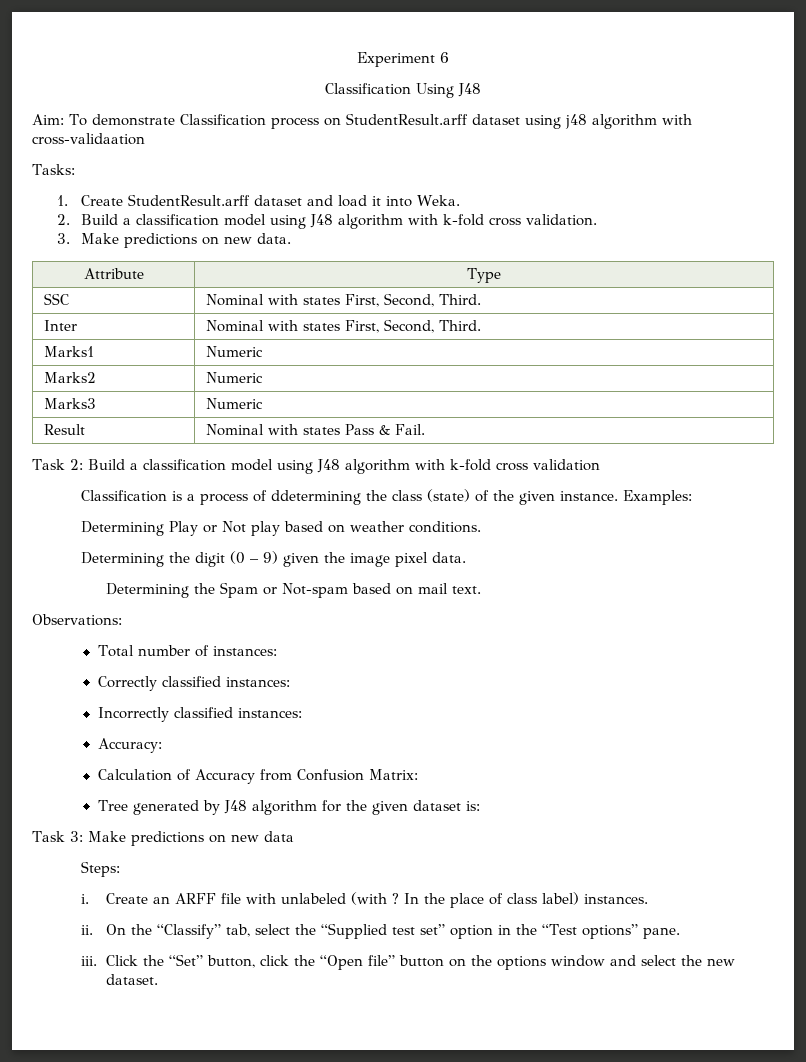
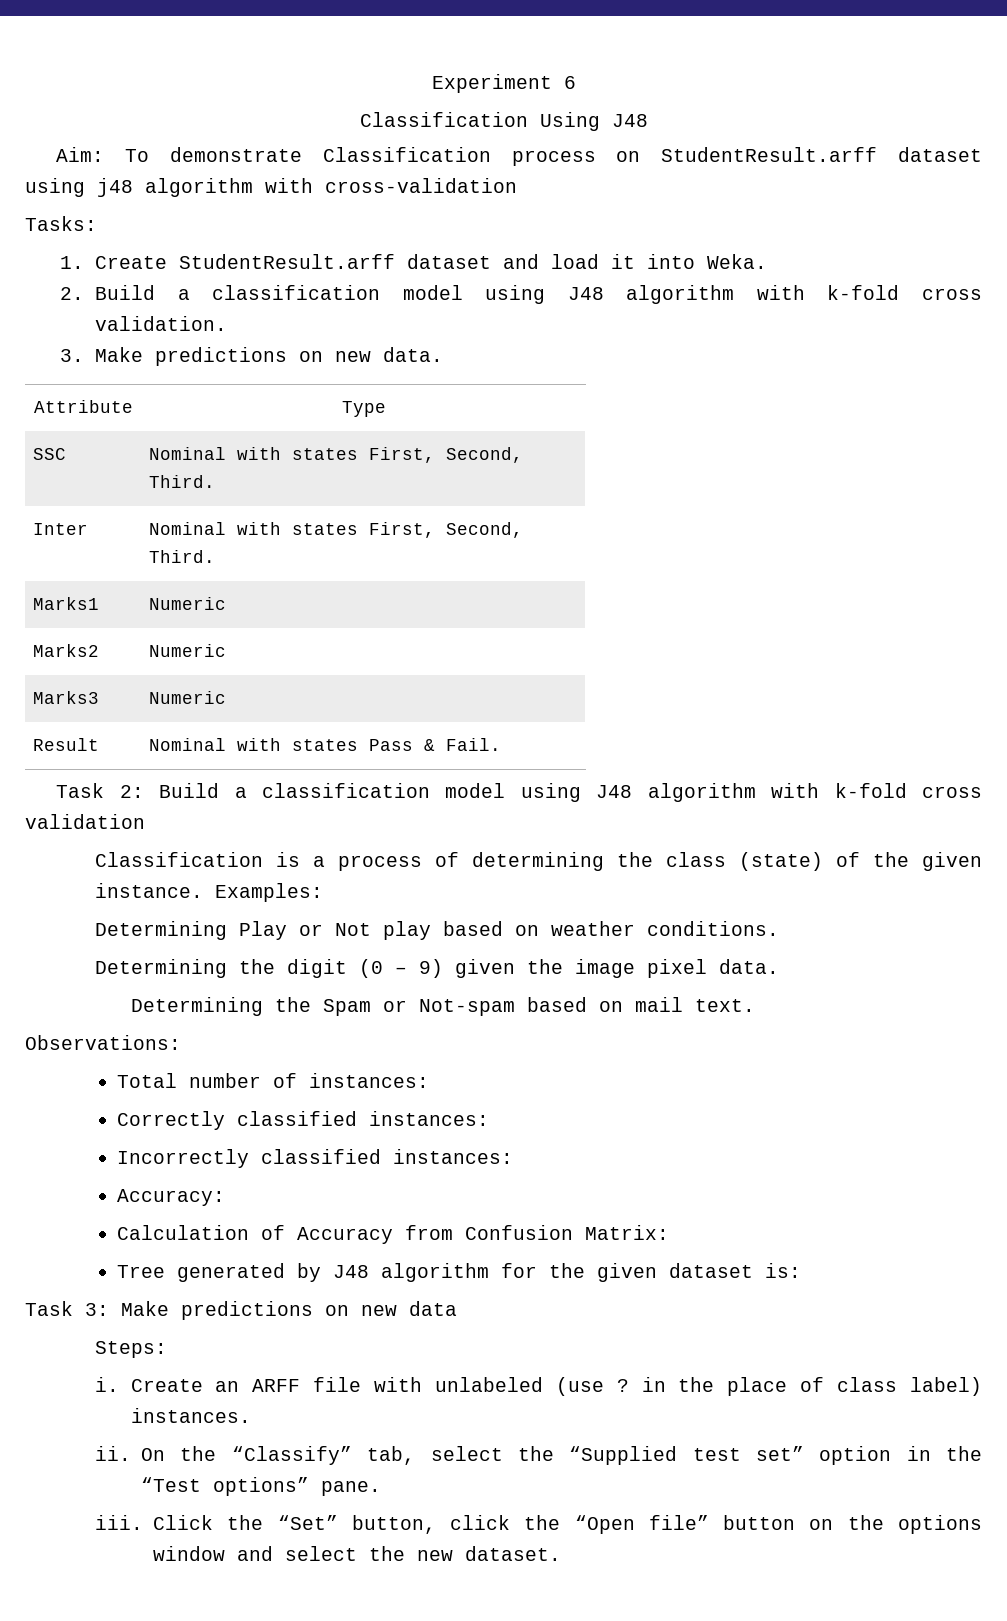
[32,133,145,145] cross-validaation -> [325,178,517,193] cross-validation
[271,490,362,505] ddetermining -> [472,852,605,871] determining
[350,892,419,905] (with ? In -> [555,1377,666,1396] (use ? in

